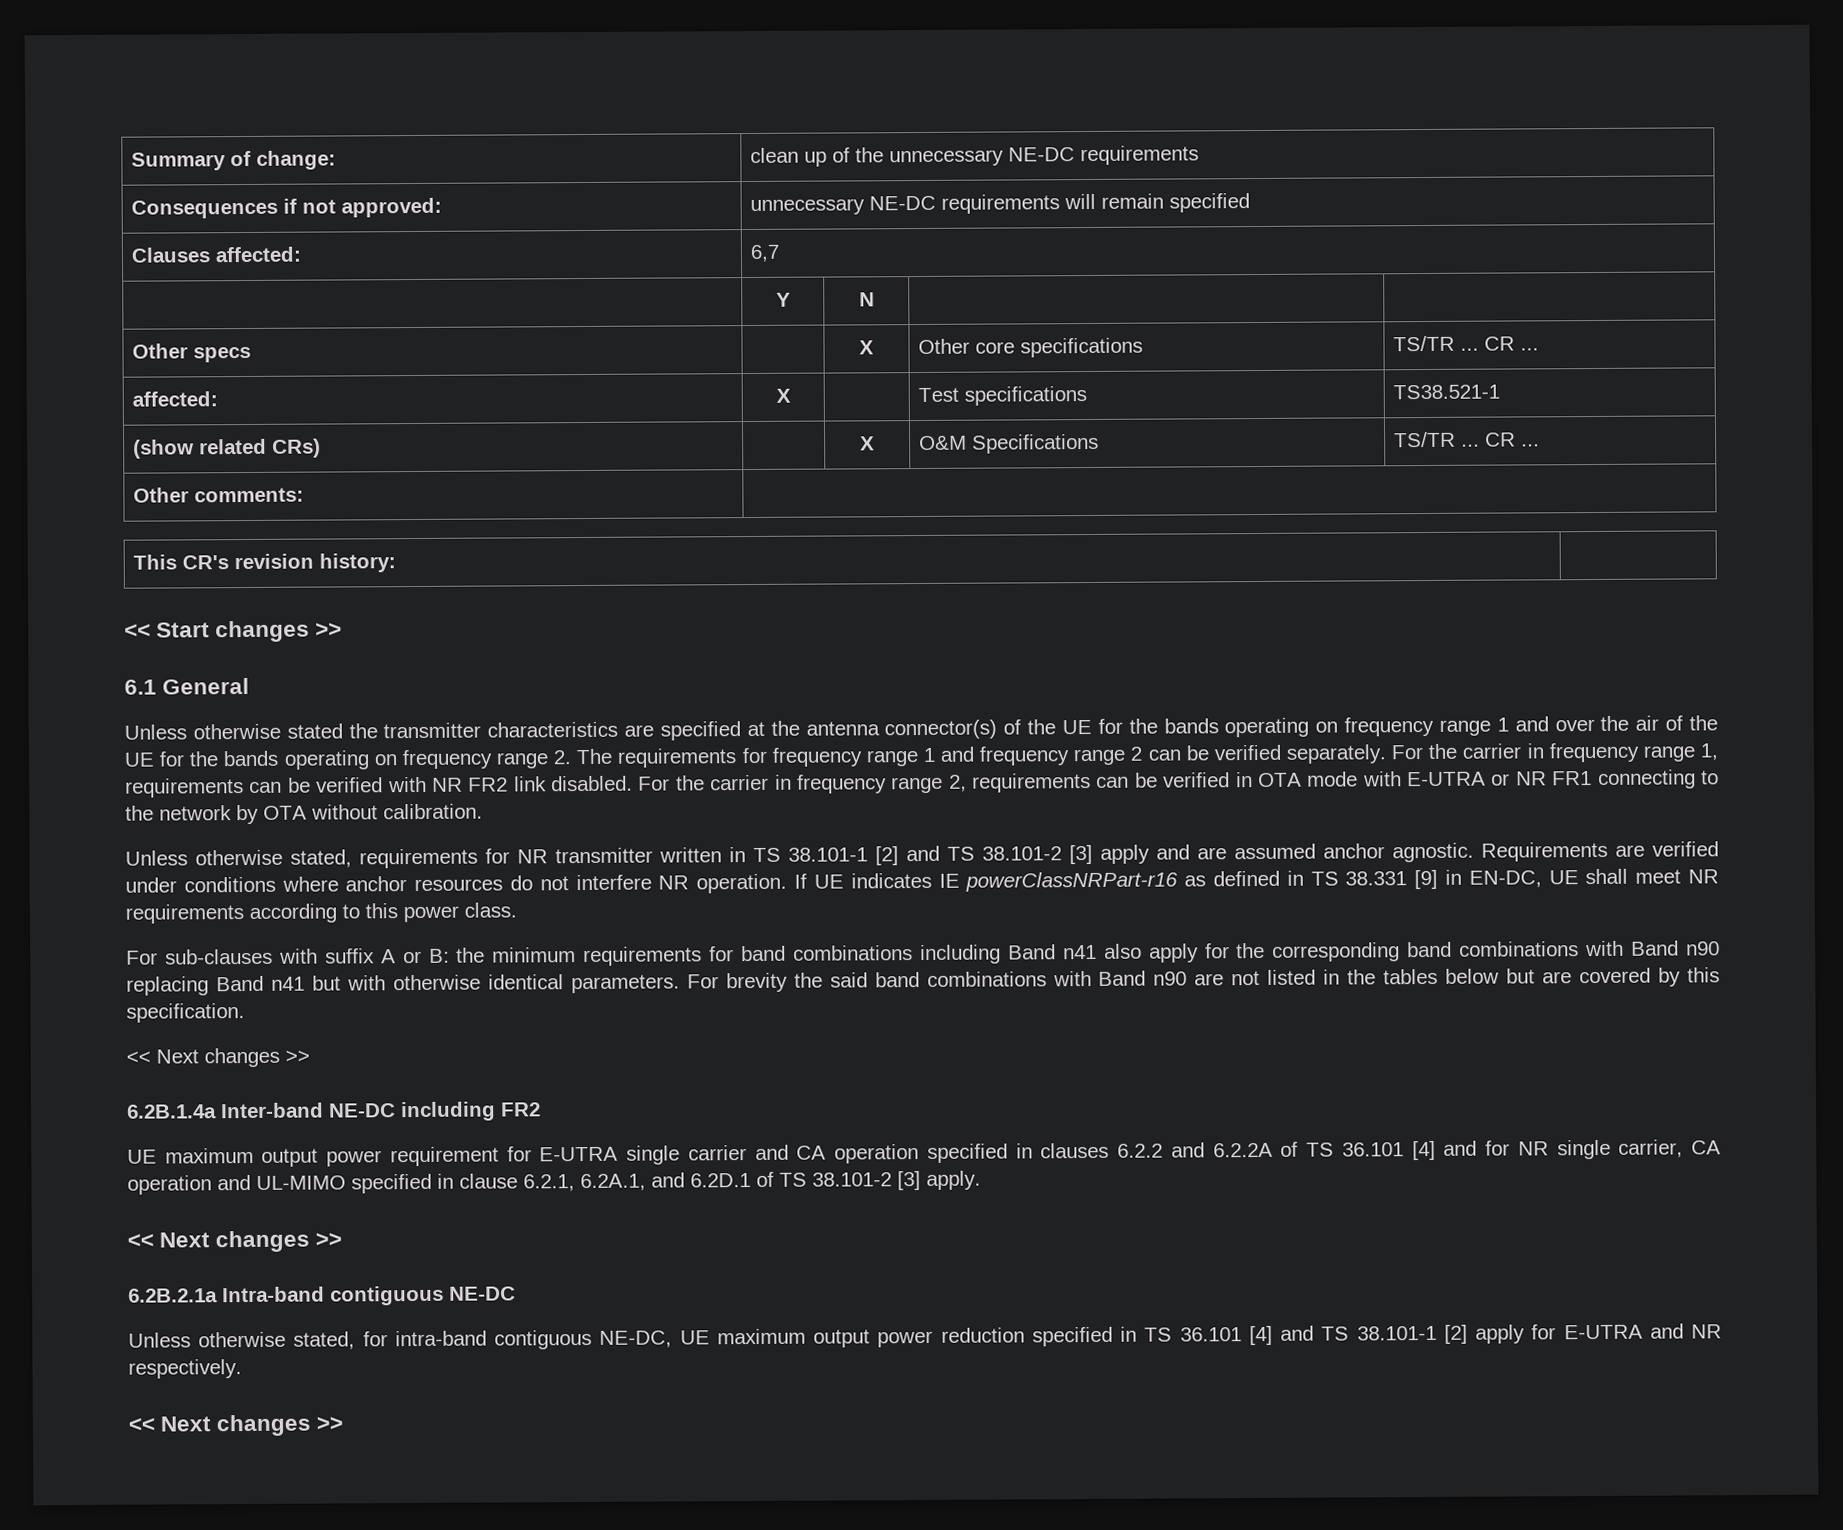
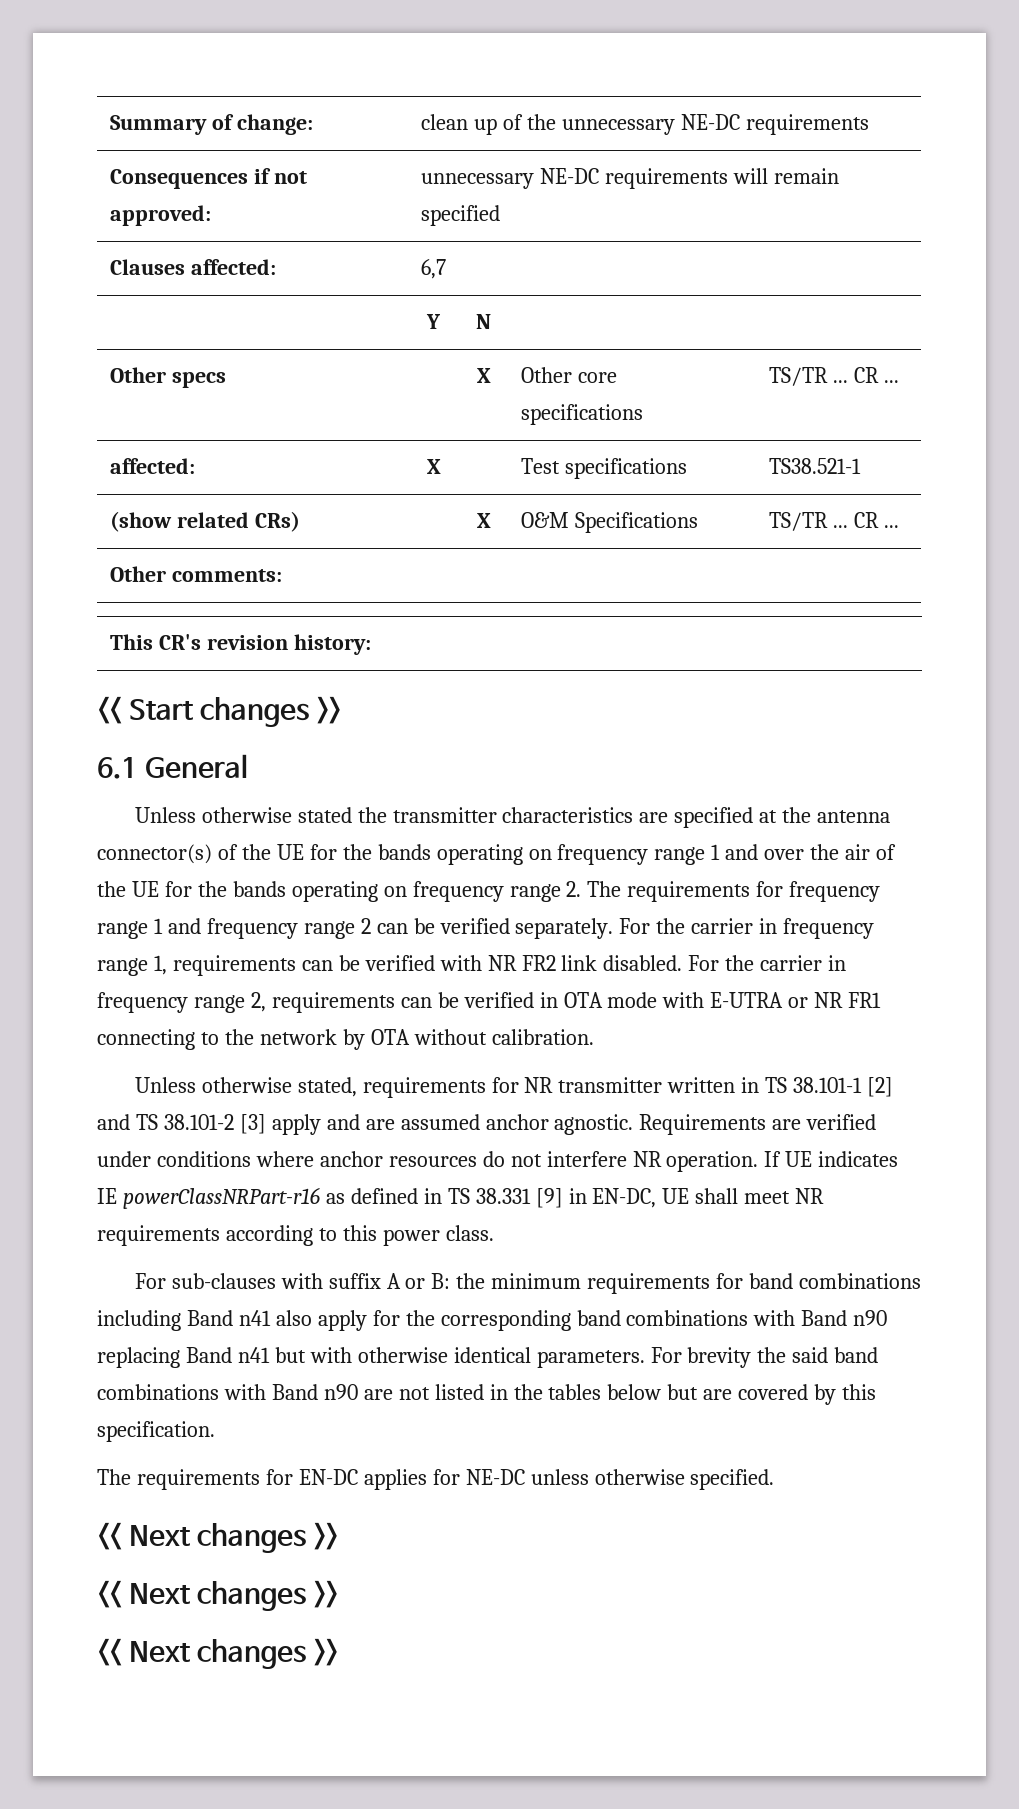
[126,1047,310,1068] [127,1101,541,1122] [127,1139,1721,1167] [127,1170,981,1195] [127,1230,343,1253] [128,1285,516,1306] [128,1323,1723,1350] [128,1359,242,1379] << Next changes >> // 6.2B.1.4a Inter-band NE-DC including FR2 // UE maximum output power requirement for E-UTRA single carrier and CA operation specified in clauses 6.2.2 and 6.2.2A of TS 36.101 [4] and for NR single carrier, CA operation and UL-MIMO specified in clause 6.2.1, 6.2A.1, and 6.2D.1 of TS 38.101-2 [3] apply. // << Next changes >> // 6.2B.2.1a Intra-band contiguous NE-DC // Unless otherwise stated, for intra-band contiguous NE-DC, UE maximum output power reduction specified in TS 36.101 [4] and TS 38.101-1 [2] apply for E-UTRA and NR respectively. -> [97,1469,775,1490] [97,1522,338,1553] [97,1580,338,1611] The requirements for EN-DC applies for NE-DC unless otherwise specified. // << Next changes >> // << Next changes >>

